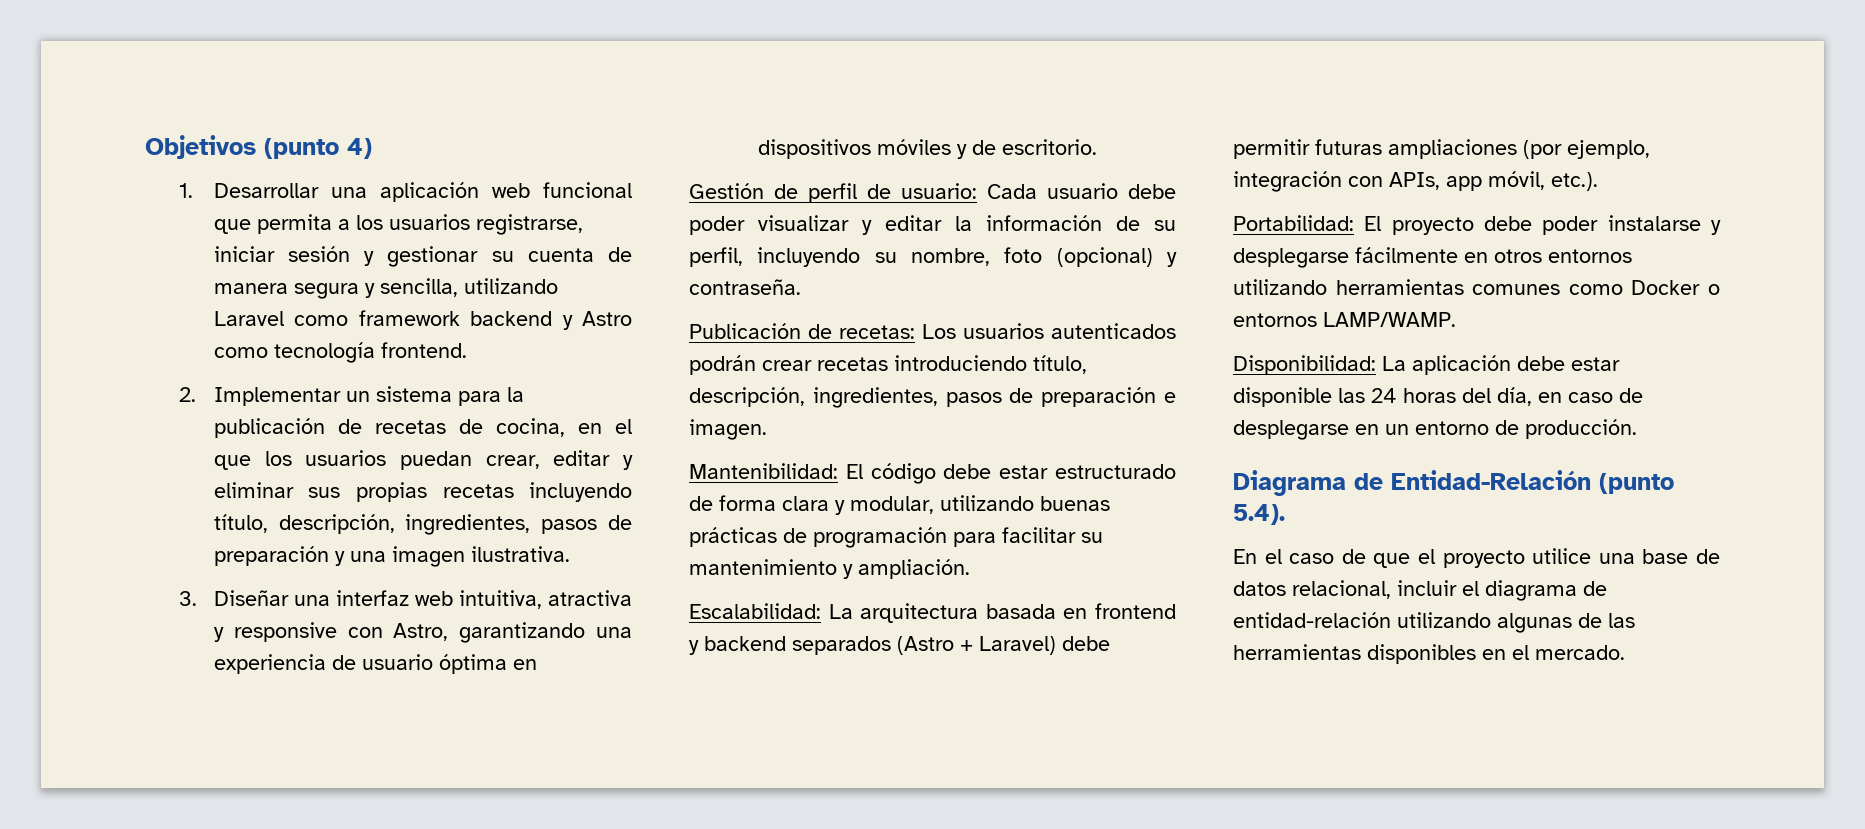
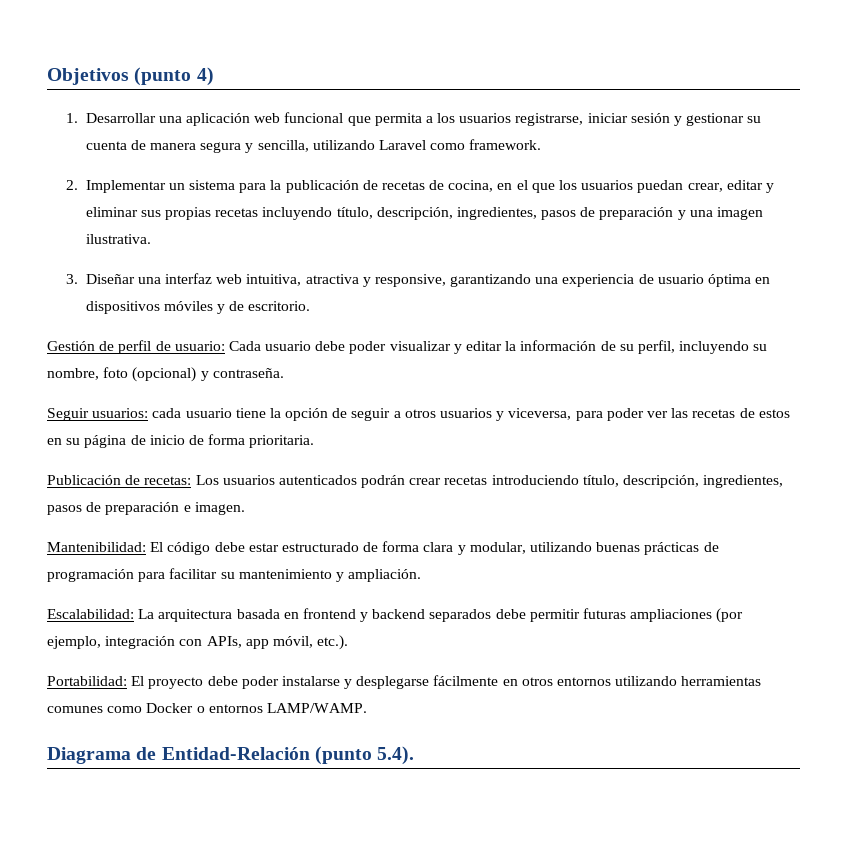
[358,310,632,330] [213,342,467,363] framework backend y Astro como tecnología frontend. -> [469,139,542,150] framework.
[233,622,449,642] responsive con Astro, -> [374,274,446,287] responsive,
(801, 287) none -> [47,408,790,421] [47,434,315,448] // Seguir usuarios: cada usuario tiene la opción de seguir a otros usuarios y viceversa, para poder ver las recetas de estos en su página de inicio de forma prioritaria.
[897,636,1056,655] (Astro + Laravel) -> (492, 615) none
[1233,355,1620,375] [1233,387,1643,407] [1233,419,1637,440] // Disponibilidad: La aplicación debe estar disponible las 24 horas del día, en caso de desplegarse en un entorno de producción. -> (367, 708) none
[1233,548,1720,568] [1233,580,1607,601] [1233,612,1635,633] [1233,644,1625,664] // En el caso de que el proyecto utilice una base de datos relacional, incluir el diagrama de entidad-relación utilizando algunas de las herramientas disponibles en el mercado. -> (415, 755) none

